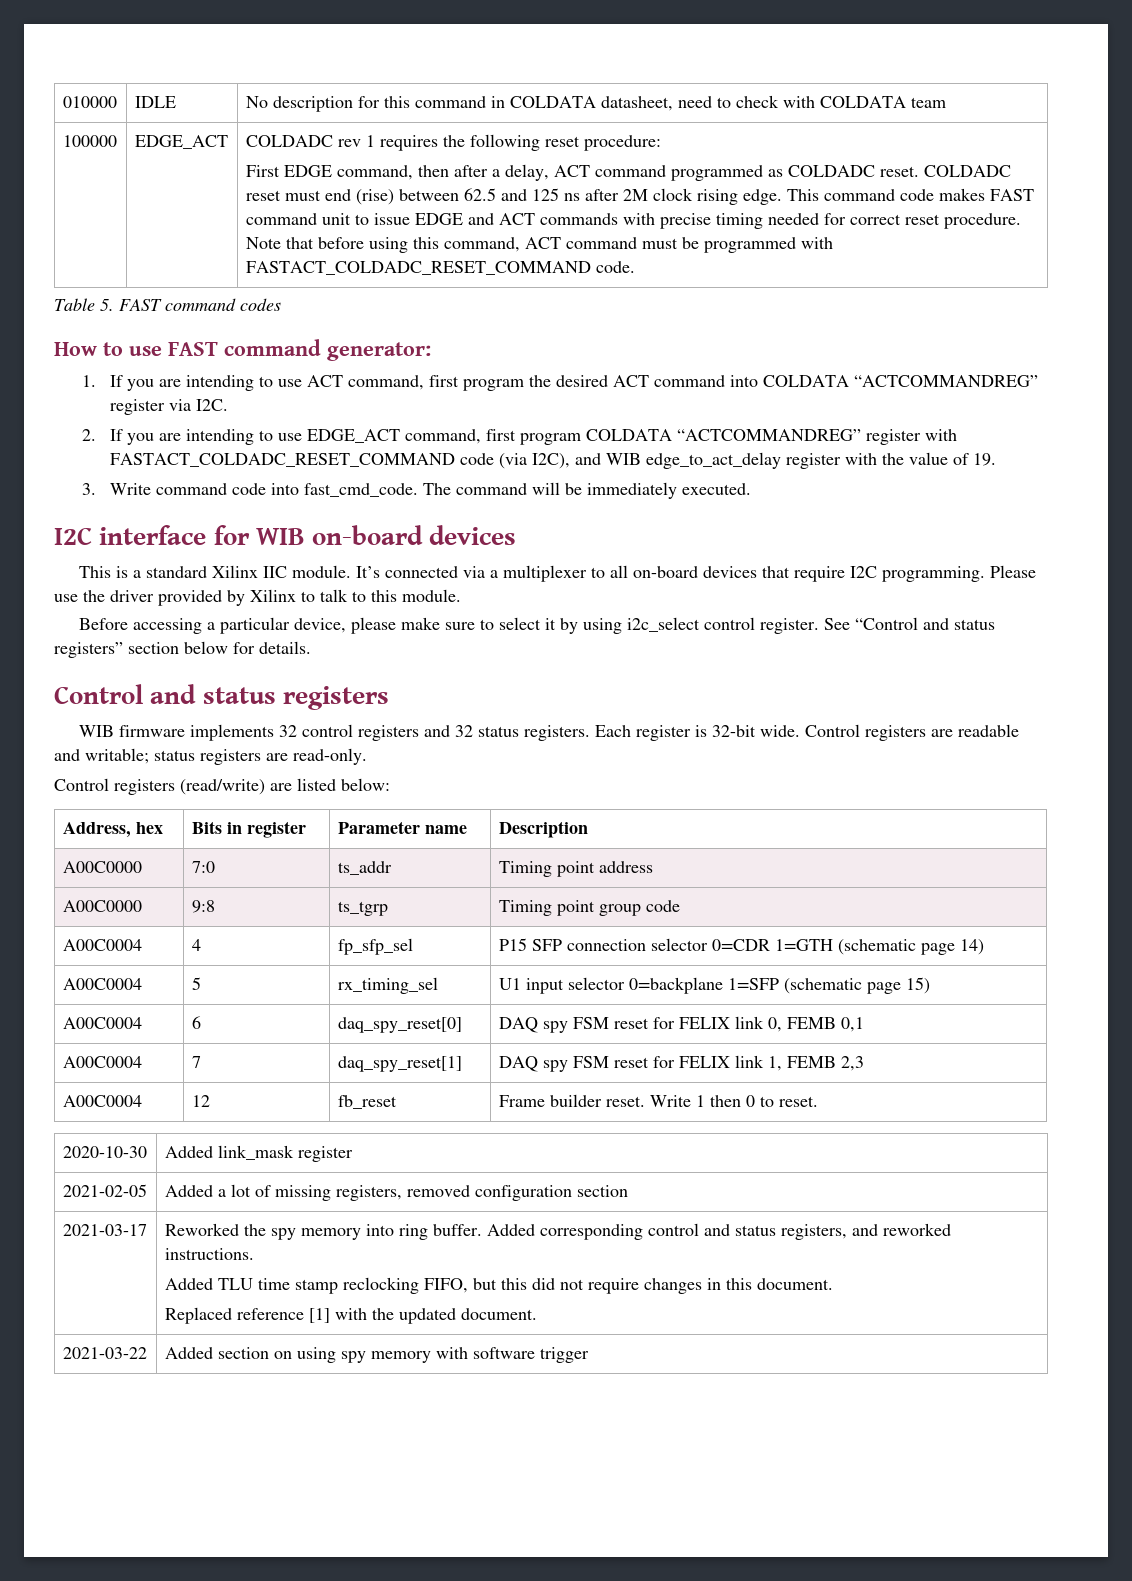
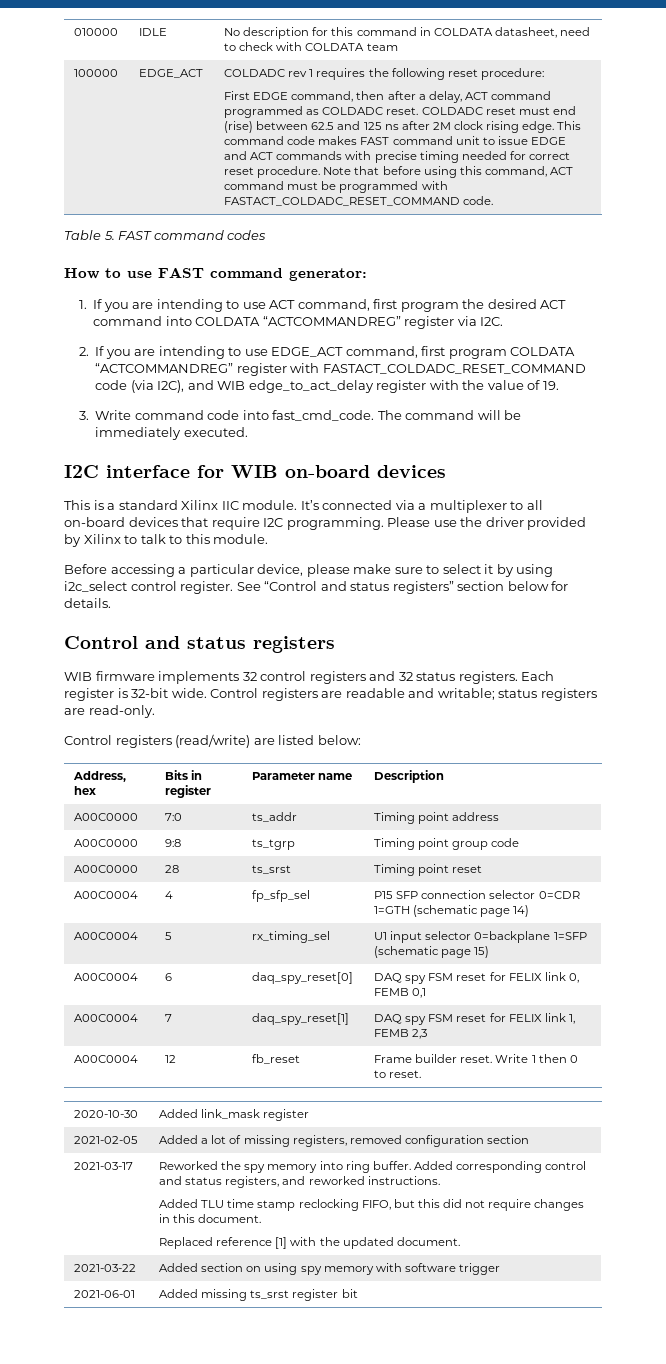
(680, 906) none -> [74,865,139,873] [165,865,180,873] [252,865,292,874] [374,864,483,876] // A00C0000 | 28 | ts_srst | Timing point reset
(589, 1355) none -> [74,1290,136,1298] [159,1289,358,1301] // 2021-06-01 | Added missing ts_srst register bit

